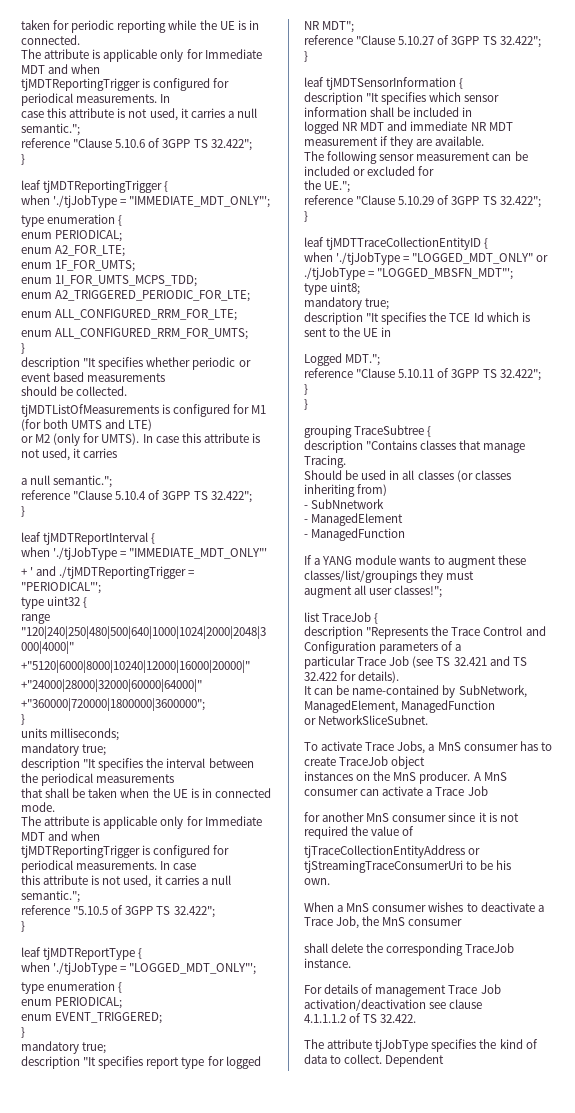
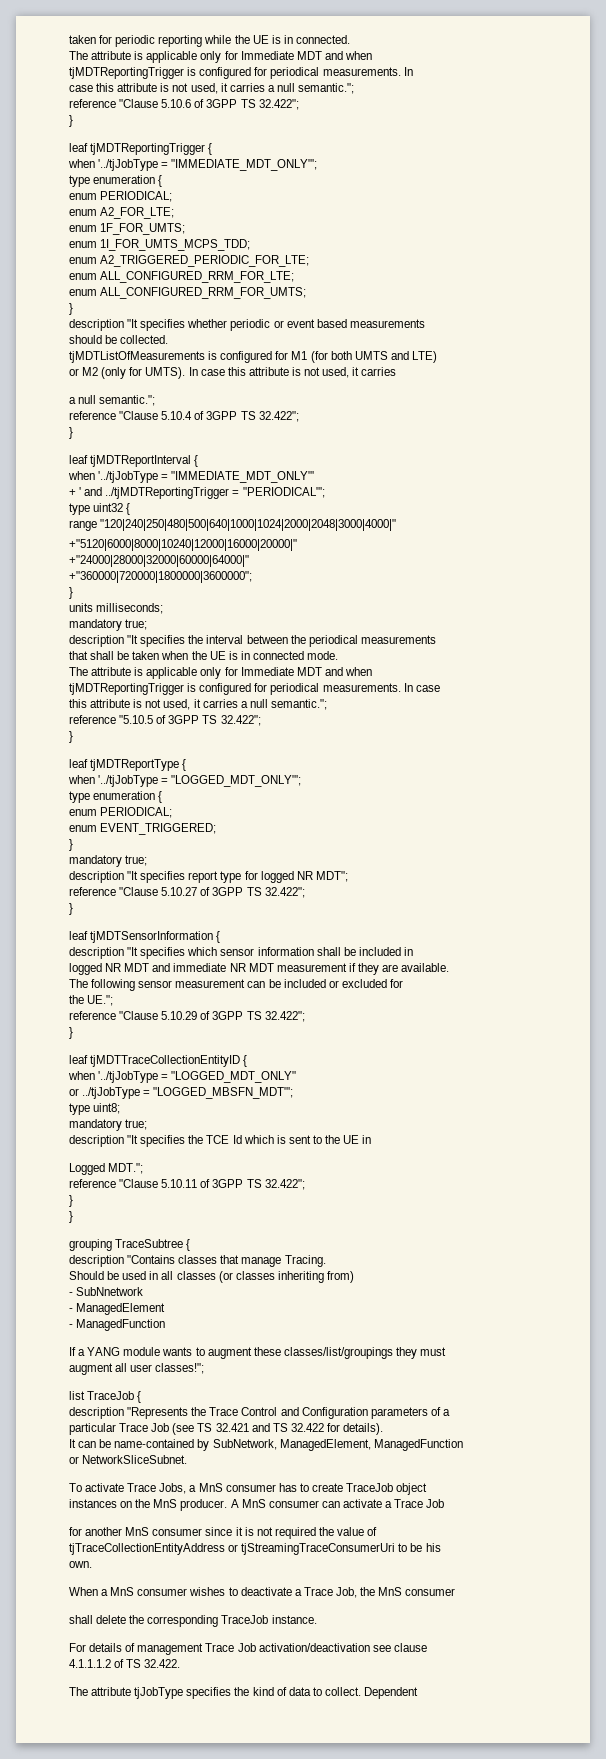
[53,195,118,208] './tjJobType -> [98,159,159,171] '../tjJobType
[53,547,118,560] './tjJobType -> [98,471,159,483] '../tjJobType
[59,566,187,579] ./tjMDTReportingTrigger -> [105,487,230,499] ../tjMDTReportingTrigger
[53,962,118,975] './tjJobType -> [98,775,159,787] '../tjJobType
[336,252,401,265] './tjJobType -> [98,1071,159,1083] '../tjJobType
[536,255,549,262] [304,267,365,280] or ./tjJobType -> [69,1087,141,1099] // or ../tjJobType

